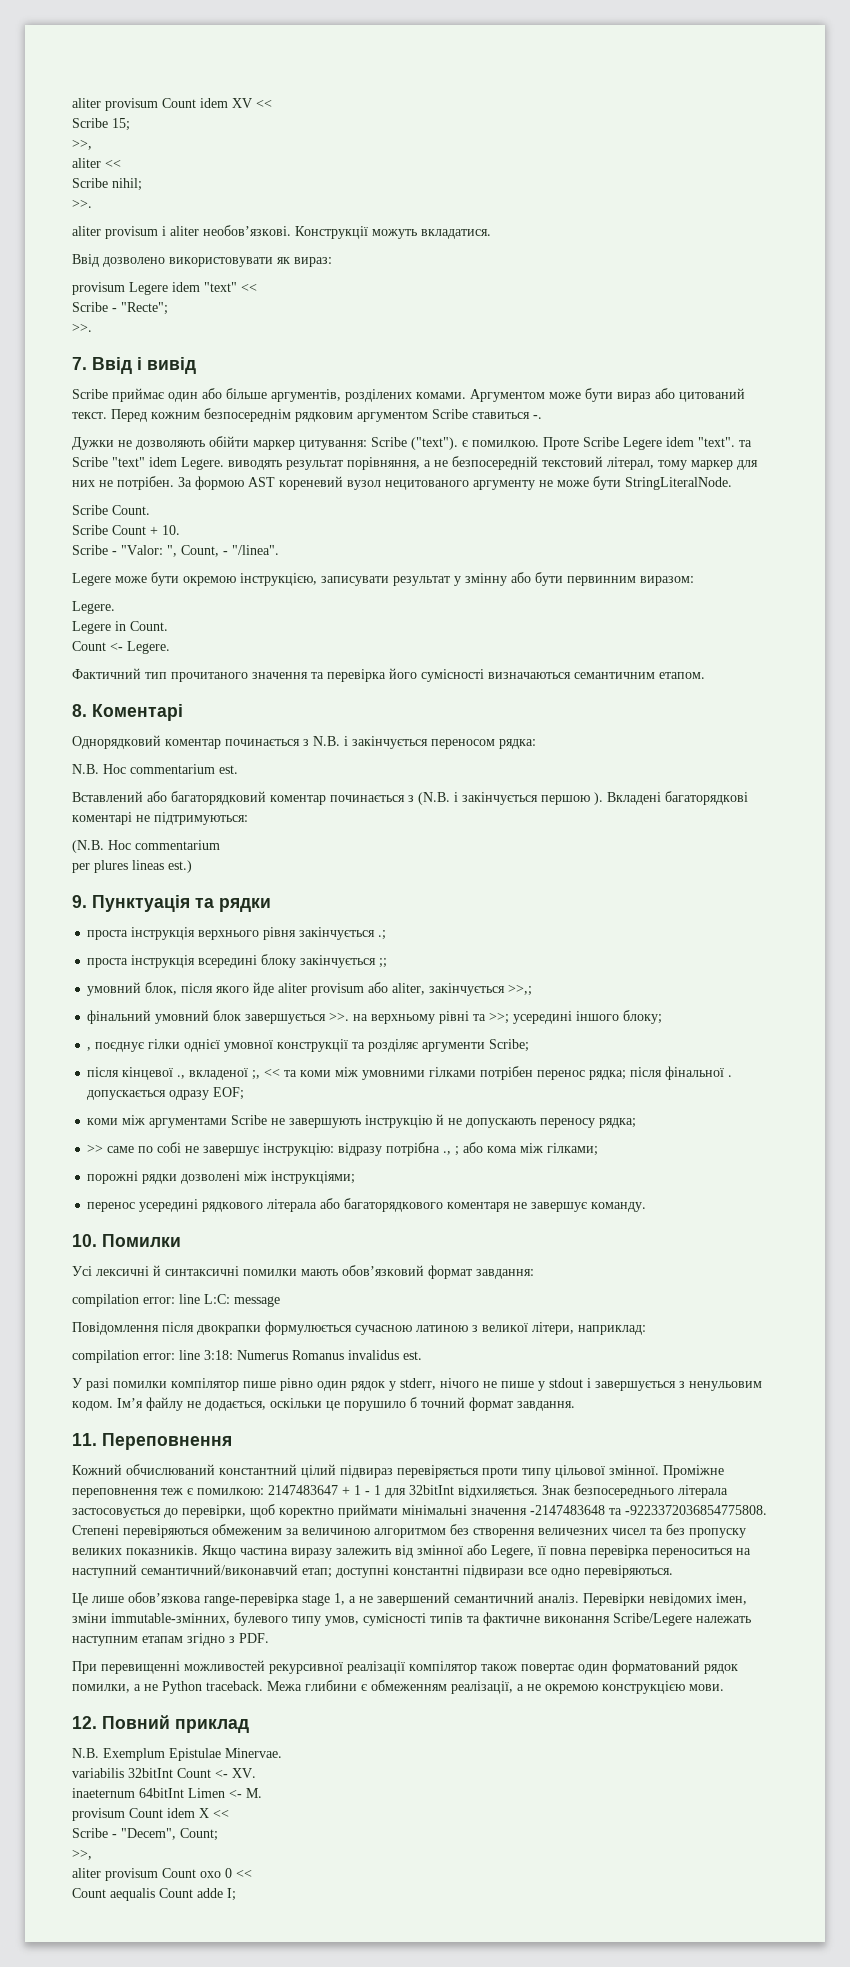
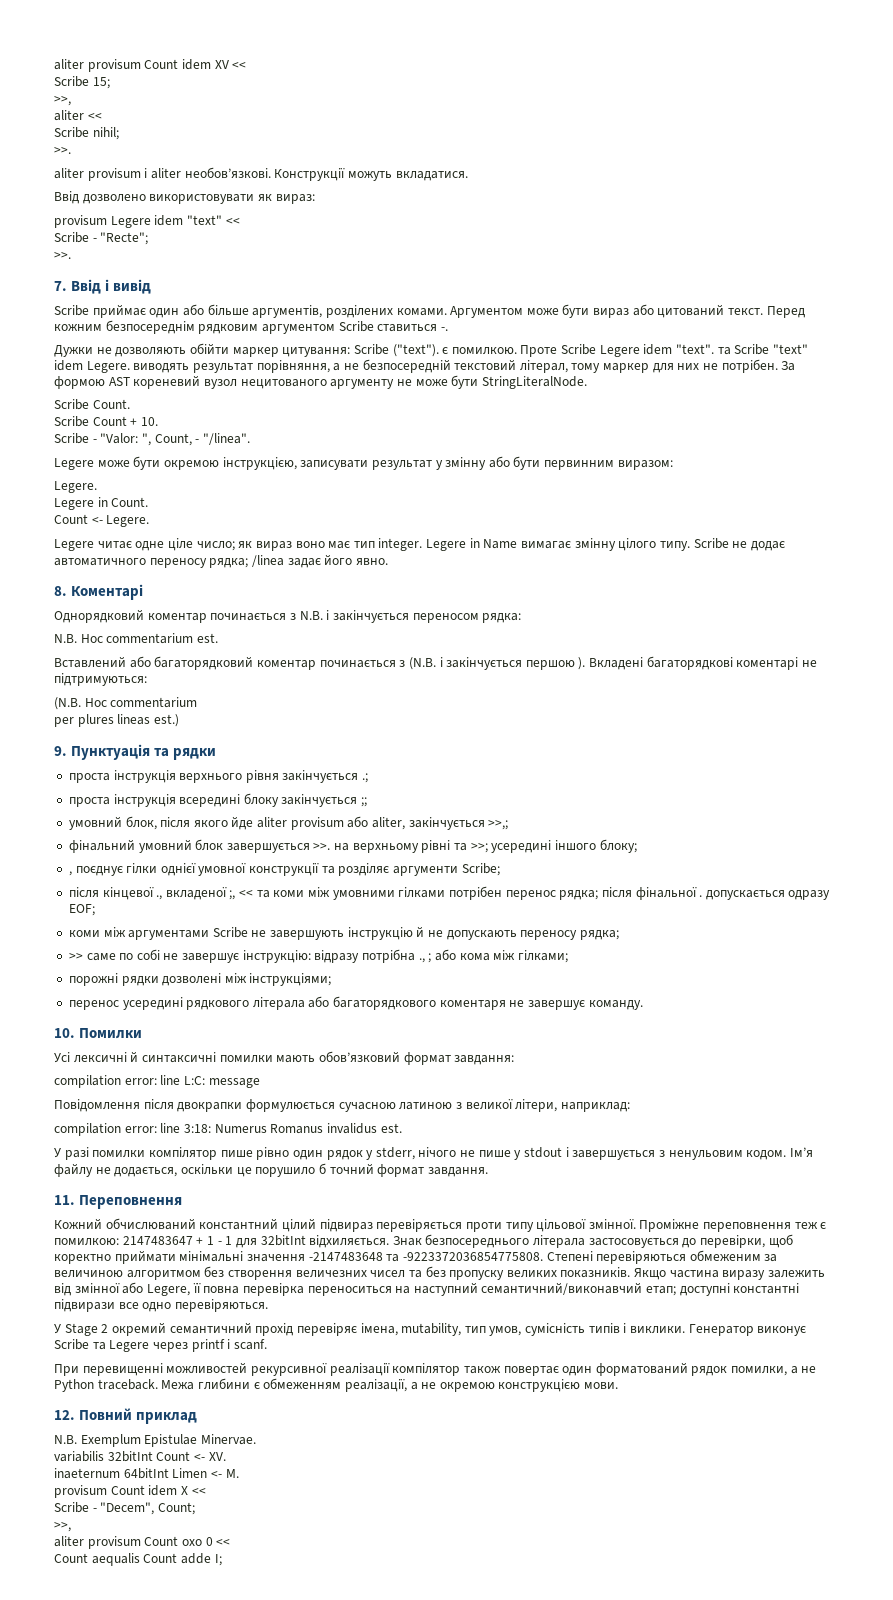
[72,668,705,682] Фактичний тип прочитаного значення та перевірка його сумісності визначаються семантичним етапом. -> [54,538,785,551] [54,554,388,568] Legere читає одне ціле число; як вираз воно має тип integer. Legere in Name вимагає змінну цілого типу. Scribe не додає автоматичного переносу рядка; /linea задає його явно.
[72,1592,747,1606] [72,1612,751,1626] [72,1633,269,1646] Це лише обов’язкова range-перевірка stage 1, а не завершений семантичний аналіз. Перевірки невідомих імен, зміни immutable-змінних, булевого типу умов, сумісності типів та фактичне виконання Scribe/Legere належать наступним етапам згідно з PDF. -> [54,1322,807,1336] [54,1339,267,1352] У Stage 2 окремий семантичний прохід перевіряє імена, mutability, тип умов, сумісність типів і виклики. Генератор виконує Scribe та Legere через printf і scanf.

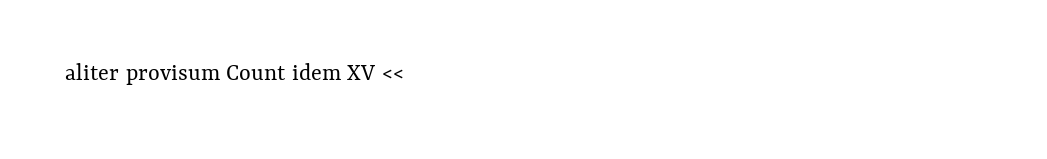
[54,76,110,89] [54,96,71,106] [54,110,102,121] [54,127,119,140] [54,147,71,154] [54,167,468,181] [54,191,315,204] [54,215,240,228] [54,232,149,245] [54,252,71,259] [54,279,152,294] [54,304,805,318] [54,320,448,334] [54,343,808,357] [54,359,796,373] [54,375,587,389] [54,399,130,410] [54,416,158,427] [54,433,250,446] [54,456,673,470] [54,481,97,493] [54,497,149,510] [54,514,150,527] [54,538,785,551] [54,554,388,568] [54,584,144,600] [54,609,522,623] [54,633,218,644] [54,656,818,670] [54,673,147,686] [54,697,198,710] [54,714,179,727] [54,744,217,760] [68,770,369,783] [68,793,368,807] [68,816,509,830] [68,839,637,853] [68,863,500,876] [68,886,831,900] [68,904,95,916] [68,926,619,940] [68,949,568,963] [68,973,332,986] [68,996,643,1010] [54,1028,143,1039] [54,1051,515,1065] [54,1075,260,1088] [54,1099,630,1112] [54,1123,402,1136] [54,1147,813,1160] [54,1163,488,1177] [54,1195,183,1209] [54,1218,827,1232] [54,1234,793,1248] [54,1250,778,1264] [54,1266,826,1280] [54,1282,800,1296] [54,1299,268,1312] [54,1322,807,1336] [54,1339,267,1352] [54,1362,817,1376] [54,1378,619,1392] [54,1408,198,1424] [54,1434,256,1447] [54,1451,226,1462] [54,1468,239,1479] [54,1485,206,1498] [54,1502,195,1515] [54,1522,71,1532] [54,1536,231,1549] [54,1553,222,1566] // Scribe 15; // >>, // aliter << // Scribe nihil; // >>. // aliter provisum і aliter необов’язкові. Конструкції можуть вкладатися. // Ввід дозволено використовувати як вираз: // provisum Legere idem "text" << // Scribe - "Recte"; // >>. // 7. Ввід і вивід // Scribe приймає один або більше аргументів, розділених комами. Аргументом може бути вираз або цитований текст. Перед кожним безпосереднім рядковим аргументом Scribe ставиться -. // Дужки не дозволяють обійти маркер цитування: Scribe ("text"). є помилкою. Проте Scribe Legere idem "text". та Scribe "text" idem Legere. виводять результат порівняння, а не безпосередній текстовий літерал, тому маркер для них не потрібен. За формою AST кореневий вузол нецитованого аргументу не може бути StringLiteralNode. // Scribe Count. // Scribe Count + 10. // Scribe - "Valor: ", Count, - "/linea". // Legere може бути окремою інструкцією, записувати результат у змінну або бути первинним виразом: // Legere. // Legere in Count. // Count <- Legere. // Legere читає одне ціле число; як вираз воно має тип integer. Legere in Name вимагає змінну цілого типу. Scribe не додає автоматичного переносу рядка; /linea задає його явно. // 8. Коментарі // Однорядковий коментар починається з N.B. і закінчується переносом рядка: // N.B. Hoc commentarium est. // Вставлений або багаторядковий коментар починається з (N.B. і закінчується першою ). Вкладені багаторядкові коментарі не підтримуються: // (N.B. Hoc commentarium // per plures lineas est.) // 9. Пунктуація та рядки // проста інструкція верхнього рівня закінчується .; // проста інструкція всередині блоку закінчується ;; // умовний блок, після якого йде aliter provisum або aliter, закінчується >>,; // фінальний умовний блок завершується >>. на верхньому рівні та >>; усередині іншого блоку; // , поєднує гілки однієї умовної конструкції та розділяє аргументи Scribe; // після кінцевої ., вкладеної ;, << та коми між умовними гілками потрібен перенос рядка; після фінальної . допускається одразу EOF; // коми між аргументами Scribe не завершують інструкцію й не допускають переносу рядка; // >> саме по собі не завершує інструкцію: відразу потрібна ., ; або кома між гілками; // порожні рядки дозволені між інструкціями; // перенос усередині рядкового літерала або багаторядкового коментаря не завершує команду. // 10. Помилки // Усі лексичні й синтаксичні помилки мають обов’язковий формат завдання: // compilation error: line L:C: message // Повідомлення після двокрапки формулюється сучасною латиною з великої літери, наприклад: // compilation error: line 3:18: Numerus Romanus invalidus est. // У разі помилки компілятор пише рівно один рядок у stderr, нічого не пише у stdout і завершується з ненульовим кодом. Ім’я файлу не додається, оскільки це порушило б точний формат завдання. // 11. Переповнення // Кожний обчислюваний константний цілий підвираз перевіряється проти типу цільової змінної. Проміжне переповнення теж є помилкою: 2147483647 + 1 - 1 для 32bitInt відхиляється. Знак безпосереднього літерала застосовується до перевірки, щоб коректно приймати мінімальні значення -2147483648 та -9223372036854775808. Степені перевіряються обмеженим за величиною алгоритмом без створення величезних чисел та без пропуску великих показників. Якщо частина виразу залежить від змінної або Legere, її повна перевірка переноситься на наступний семантичний/виконавчий етап; доступні константні підвирази все одно перевіряються. // У Stage 2 окремий семантичний прохід перевіряє імена, mutability, тип умов, сумісність типів і виклики. Генератор виконує Scribe та Legere через printf і scanf. // При перевищенні можливостей рекурсивної реалізації компілятор також повертає один форматований рядок помилки, а не Python traceback. Межа глибини є обмеженням реалізації, а не окремою конструкцією мови. // 12. Повний приклад // N.B. Exemplum Epistulae Minervae. // variabilis 32bitInt Count <- XV. // inaeternum 64bitInt Limen <- M. // provisum Count idem X << // Scribe - "Decem", Count; // >>, // aliter provisum Count oxo 0 << // Count aequalis Count adde I; -> (405, 74) none

